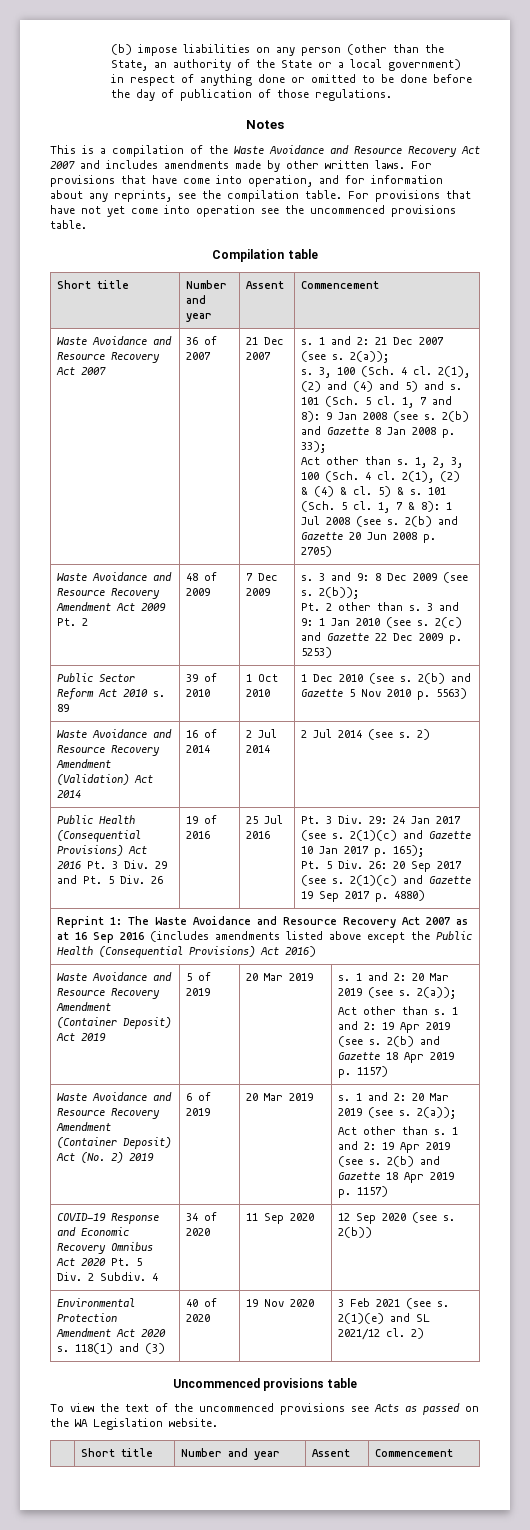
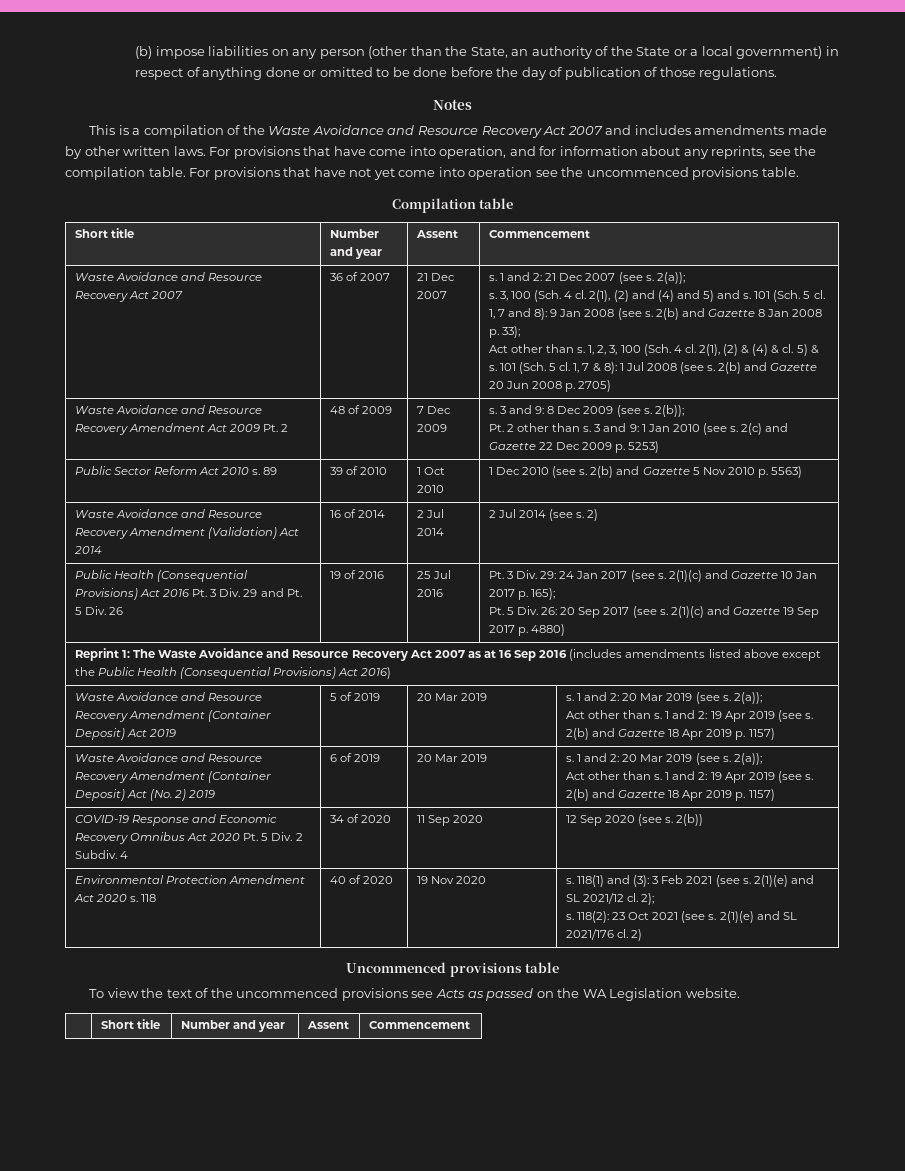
[75,1343,166,1354] 118(1) and (3) -> [141,894,157,902] 118
(315, 1303) none -> [565,875,650,887] s. 118(1) and (3):
(406, 1332) none -> [641,893,655,905] [565,911,797,923] [565,929,628,940] 2); // s. 118(2): 23 Oct 2021 (see s. 2(1)(e) and SL 2021/176 cl.

